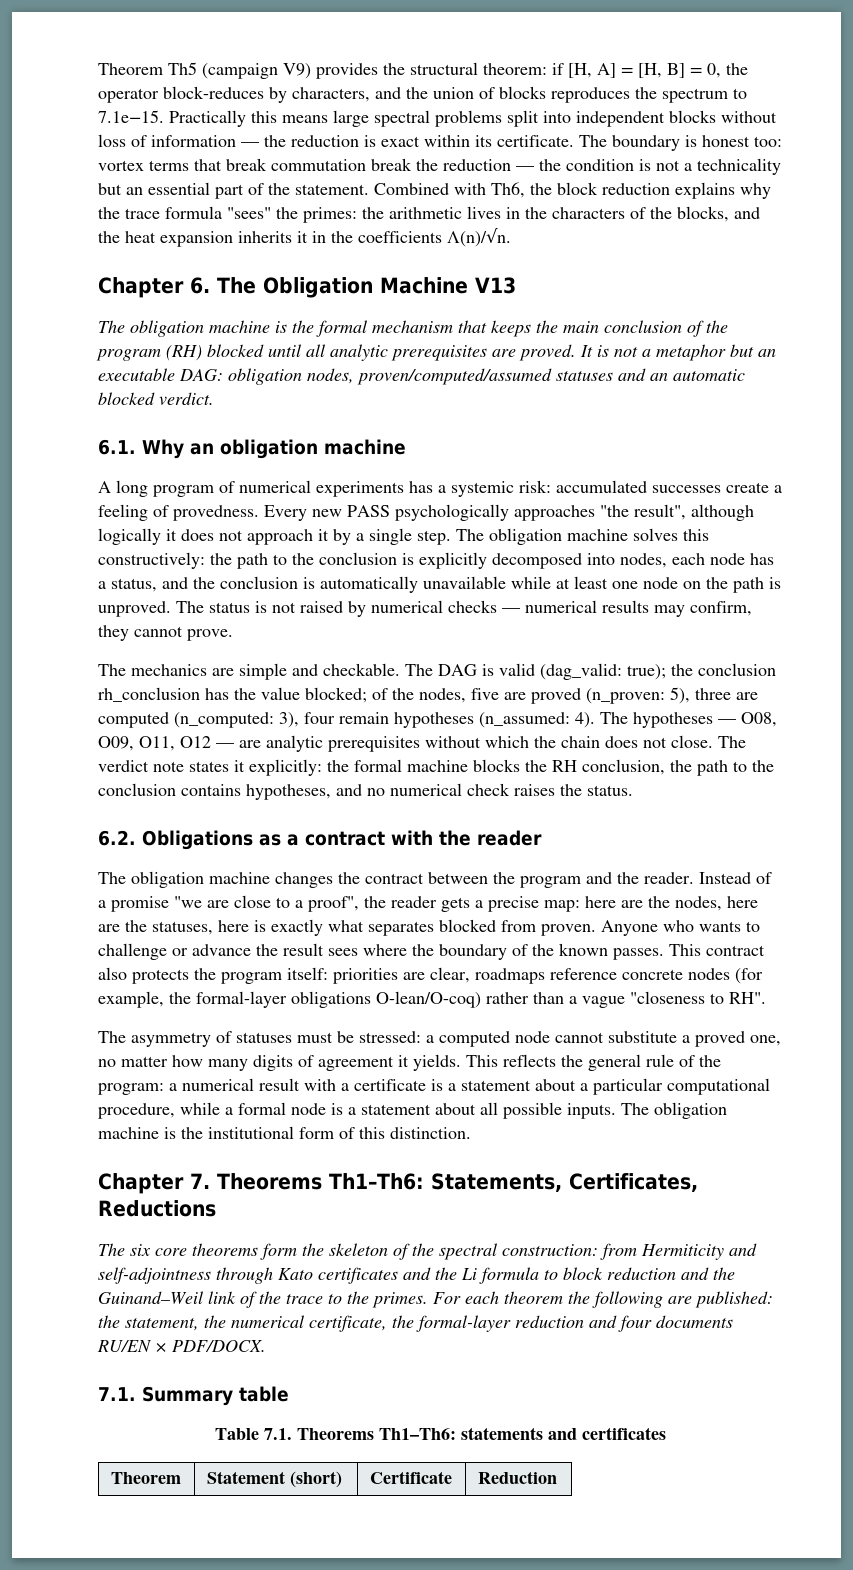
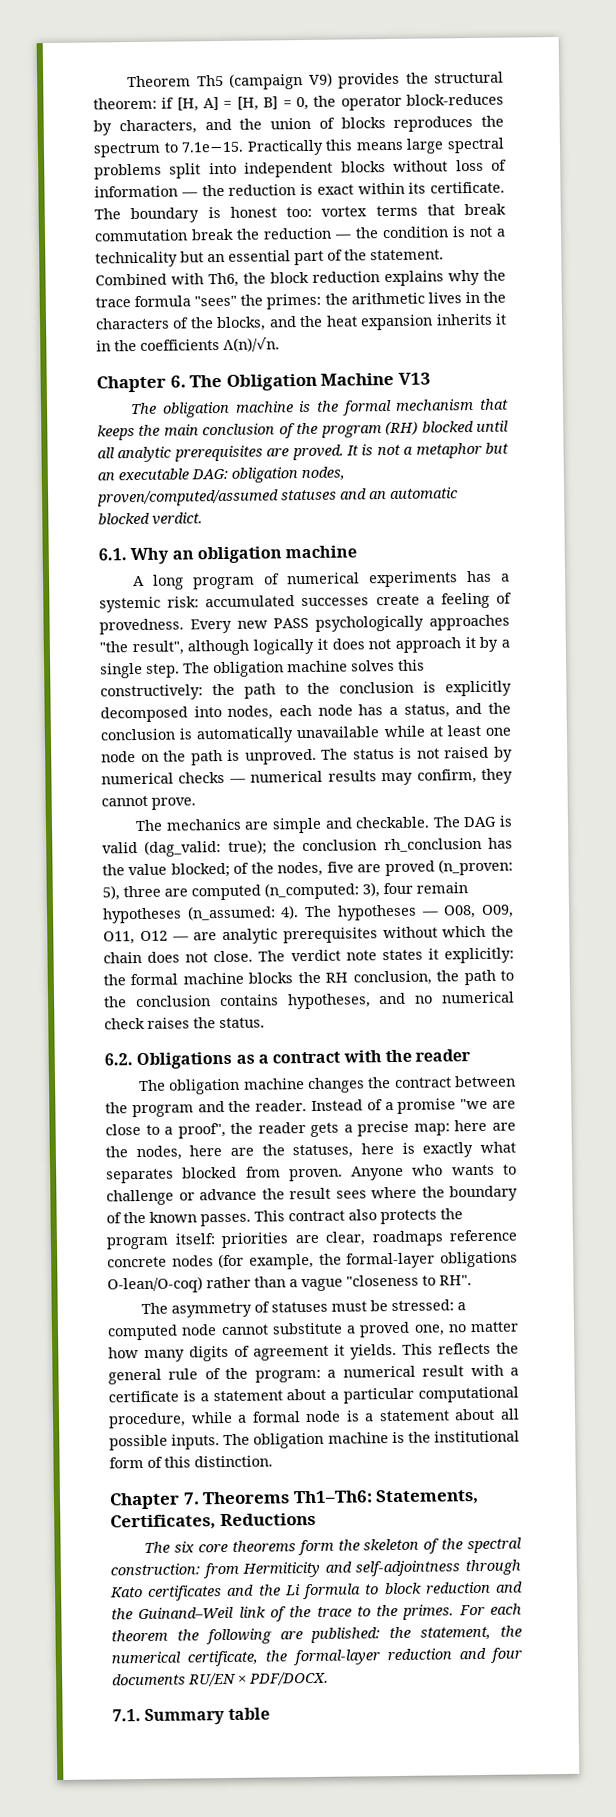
[215,1427,666,1440] [110,1472,181,1484] [206,1471,342,1488] [369,1471,452,1484] [477,1471,557,1484] // Table 7.1. Theorems Th1–Th6: statements and certificates // Theorem | Statement (short) | Certificate | Reduction -> (270, 1714) none

